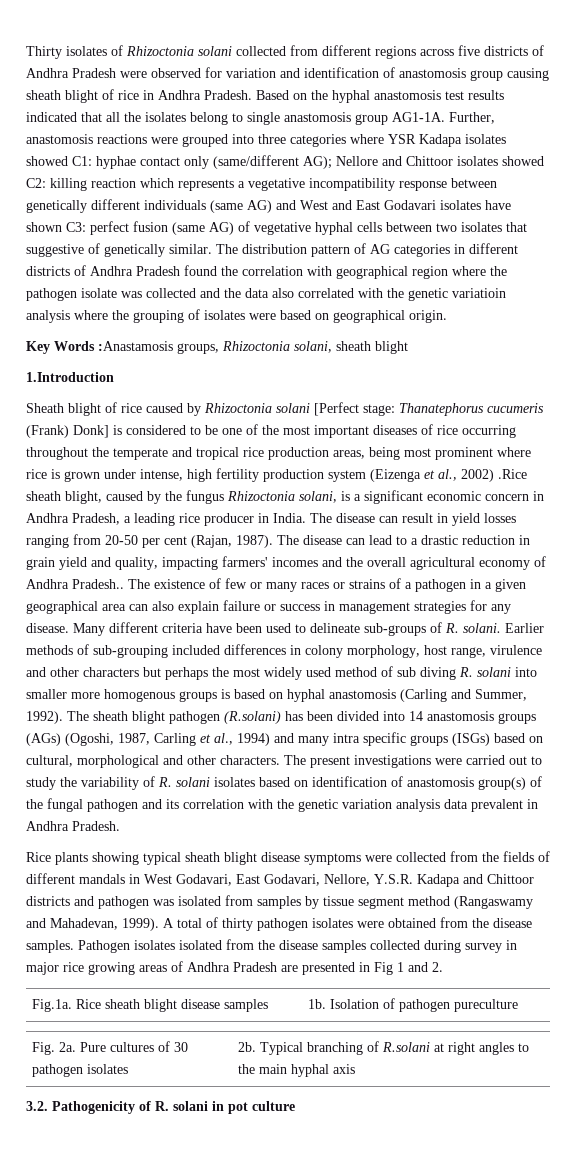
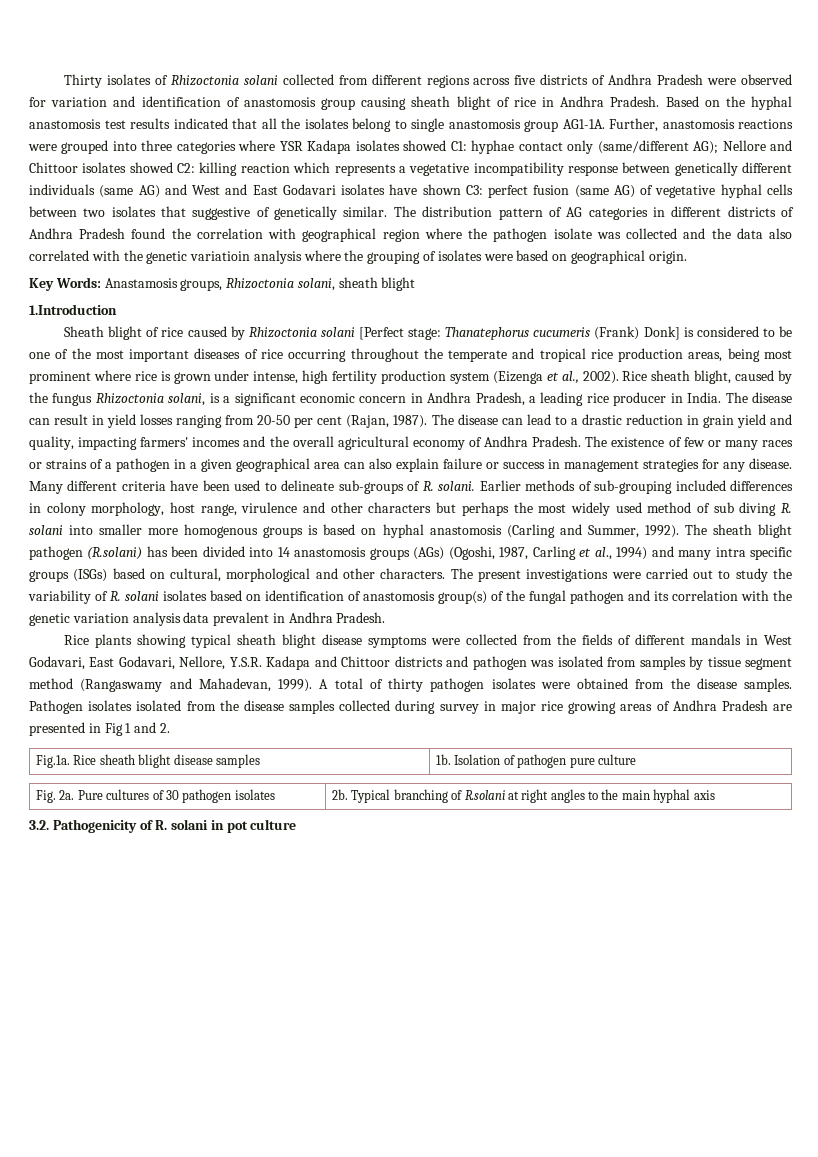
[54,341,173,351] Words :Anastamosis -> [55,277,178,288] Words: Anastamosis
[461,469,527,482] 2002) .Rice -> [582,371,648,384] 2002). Rice
[72,579,124,589] Pradesh.. -> [532,436,582,447] Pradesh.
[454,999,519,1012] pureculture -> [569,754,636,768] pure culture

